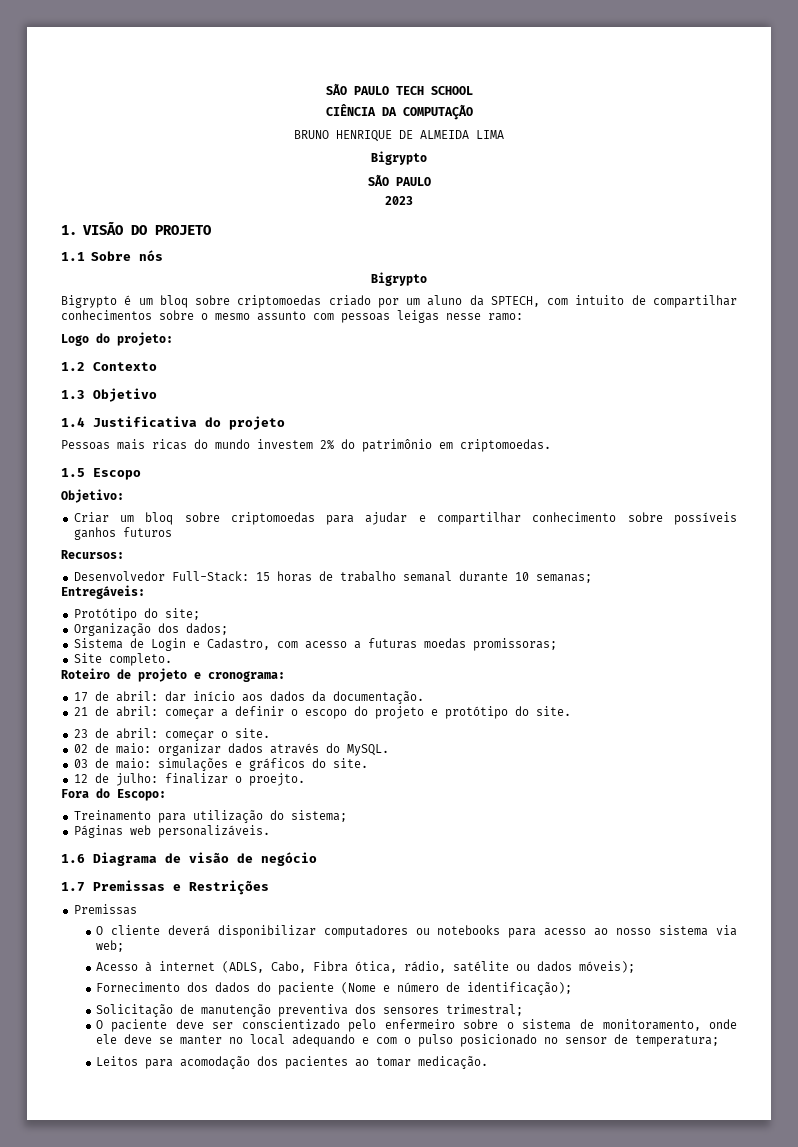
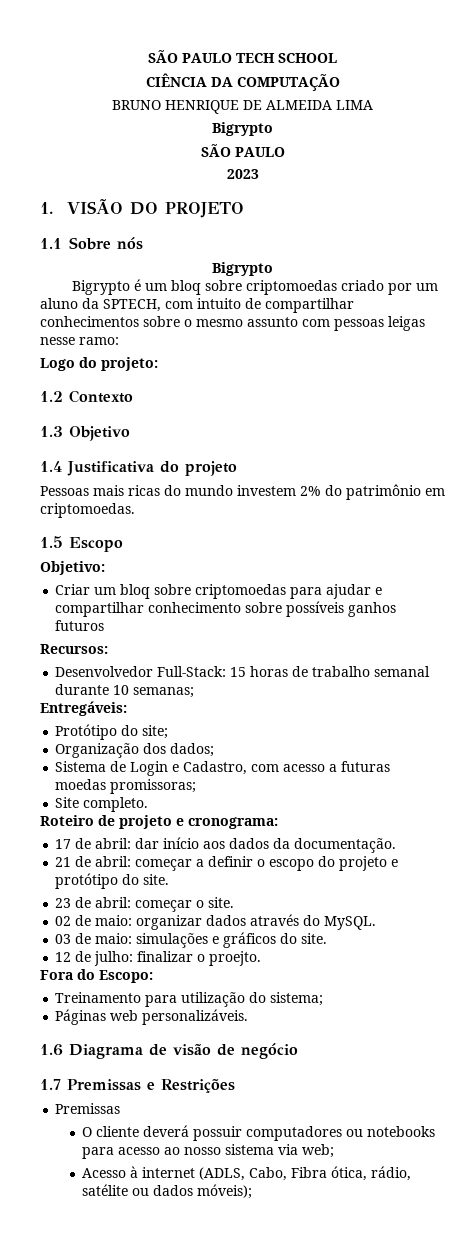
[217,925,316,938] disponibilizar -> [193,1126,243,1141] possuir
[95,982,572,995] [95,1004,523,1017] [95,1019,737,1032] [95,1034,719,1047] [95,1056,488,1069] // Fornecimento dos dados do paciente (Nome e número de identificação); // Solicitação de manutenção preventiva dos sensores trimestral; // O paciente deve ser conscientizado pelo enfermeiro sobre o sistema de monitoramento, onde ele deve se manter no local adequando e com o pulso posicionado no sensor de temperatura; // Leitos para acomodação dos pacientes ao tomar medicação. -> (253, 1191) none

